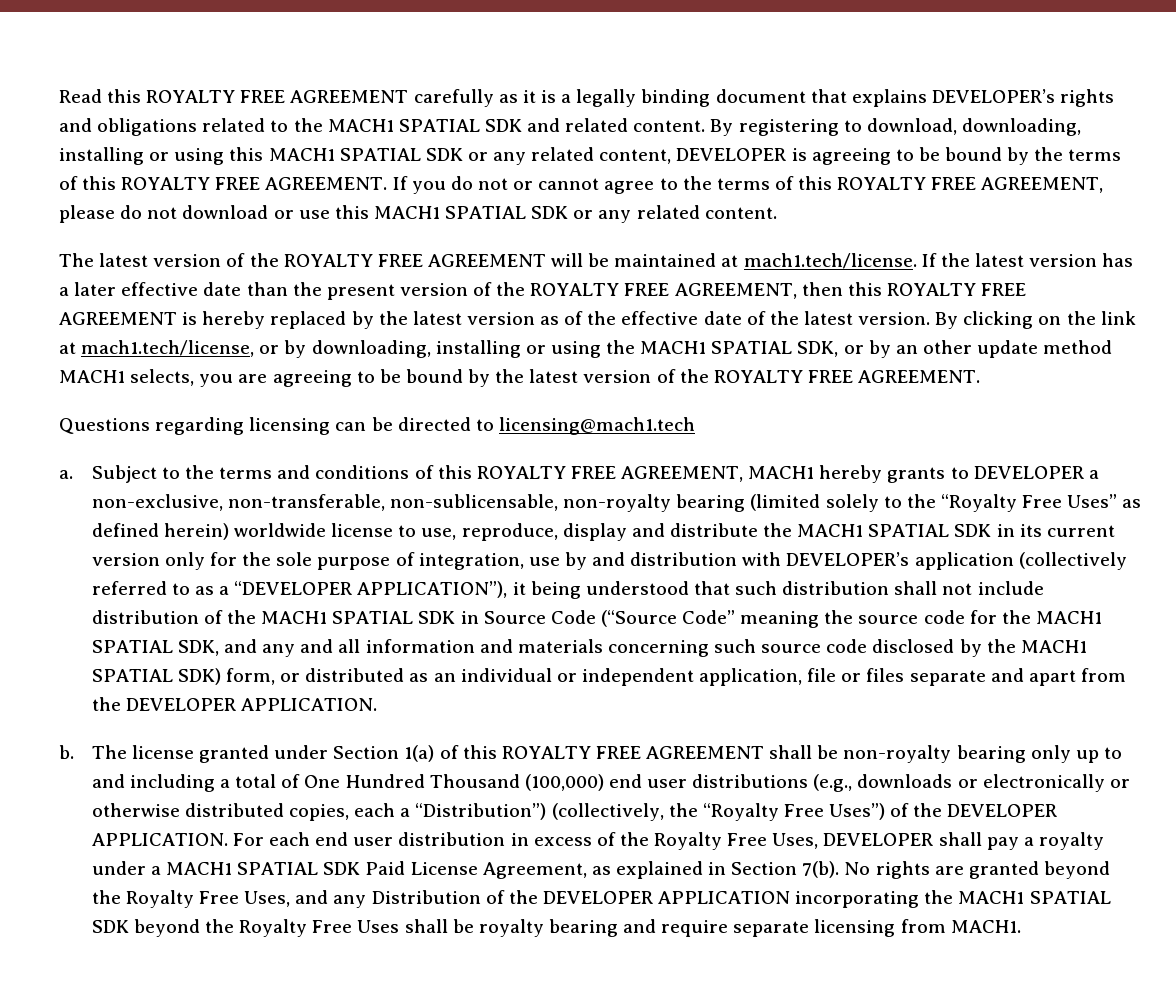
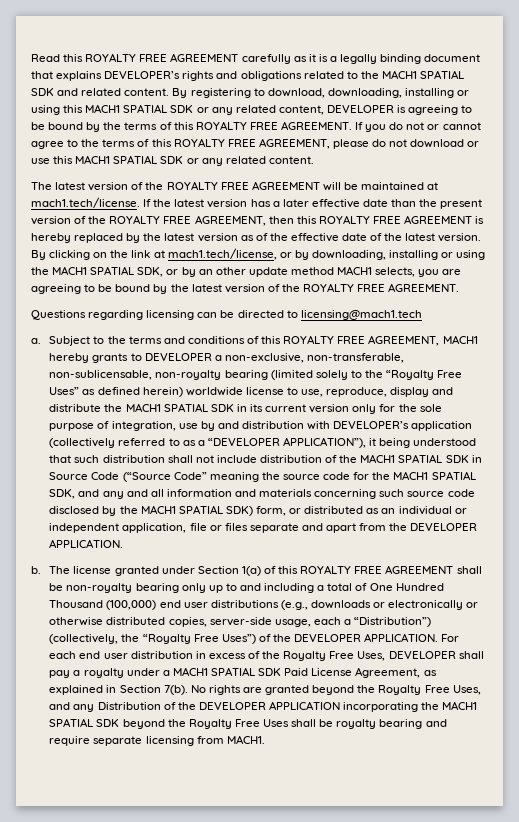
(350, 812) none -> [209,617,311,627] server-side usage,

